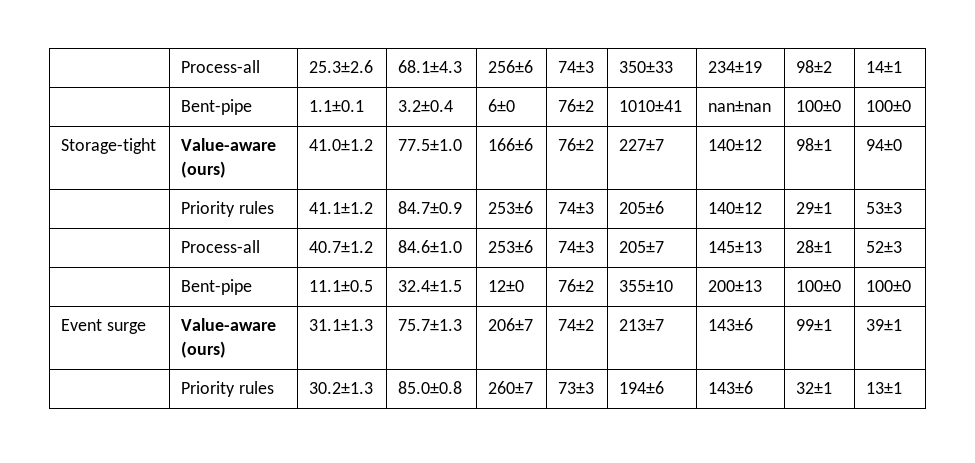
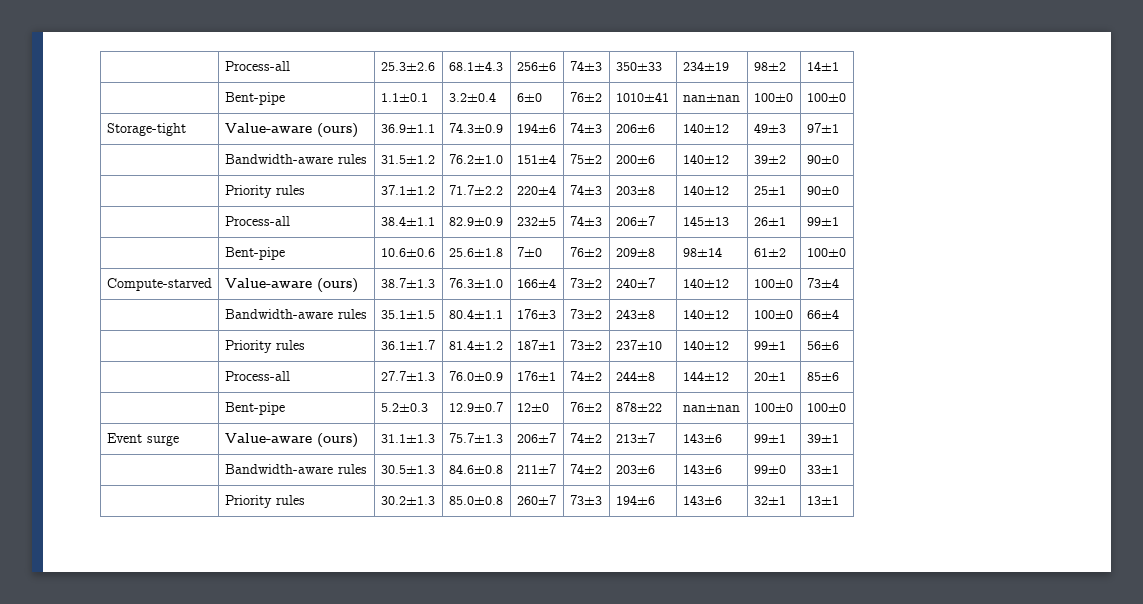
[309,139,374,151] [398,139,463,151] [488,138,534,151] [558,138,595,151] [619,139,665,151] [708,139,763,151] [796,138,833,151] [866,139,903,151] [181,201,274,217] [309,202,374,214] [398,201,463,214] [488,201,534,214] [558,202,595,214] [619,201,665,214] [708,202,763,214] [796,202,833,214] [866,202,903,214] [181,240,261,253] [309,241,374,253] [398,240,463,253] [488,240,534,253] [558,241,595,253] [619,241,665,253] 41.0±1.2 | 77.5±1.0 | 166±6 | 76±2 | 227±7 | 140±12 | 98±1 | 94±0 // | Priority rules | 41.1±1.2 | 84.7±0.9 | 253±6 | 74±3 | 205±6 | 140±12 | 29±1 | 53±3 // | Process-all | 40.7±1.2 | 84.6±1.0 | 253±6 | 74±3 | 205±7 -> [380,124,435,133] [448,123,503,133] [516,123,556,133] [569,123,602,133] [615,124,655,133] [682,123,729,133] [753,123,786,133] [806,123,839,133] [224,154,367,164] [380,155,435,164] [448,154,503,164] [516,154,556,164] [569,154,602,164] [615,155,655,164] [682,154,729,164] [753,155,786,164] [806,155,839,164] [224,185,305,198] [380,185,435,195] [448,185,503,195] [516,185,556,195] [569,185,602,195] [615,186,655,195] [682,185,729,195] [753,186,786,195] [806,186,839,195] [224,216,290,226] [380,216,435,226] [448,217,503,226] [516,217,556,226] [569,216,602,226] [615,216,655,226] 36.9±1.1 | 74.3±0.9 | 194±6 | 74±3 | 206±6 | 140±12 | 49±3 | 97±1 // | Bandwidth-aware rules | 31.5±1.2 | 76.2±1.0 | 151±4 | 75±2 | 200±6 | 140±12 | 39±2 | 90±0 // | Priority rules | 37.1±1.2 | 71.7±2.2 | 220±4 | 74±3 | 203±8 | 140±12 | 25±1 | 90±0 // | Process-all | 38.4±1.1 | 82.9±0.9 | 232±5 | 74±3 | 206±7
[796,240,833,253] [866,241,903,253] [181,279,253,295] [309,280,374,292] [398,280,463,292] 28±1 | 52±3 // | Bent-pipe | 11.1±0.5 | 32.4±1.5 -> [753,217,786,226] [806,217,839,226] [224,247,285,260] [380,248,435,257] [448,248,503,257] [516,247,542,257] [569,247,602,257] [615,248,655,257] [682,247,722,257] [753,248,786,257] [806,248,846,257] [106,278,212,291] [224,278,358,293] [380,278,435,288] [448,278,503,288] [516,278,556,288] [569,278,602,288] [615,278,655,288] [682,278,729,288] [753,279,793,288] [806,278,839,288] [224,309,367,319] [380,310,435,319] [448,309,503,319] [516,309,556,319] [569,309,602,319] [615,309,655,319] [682,309,729,319] [753,310,793,319] [806,309,839,319] [224,340,305,353] [380,340,435,350] [448,340,503,350] [516,340,556,350] [569,340,602,350] [615,340,662,350] [682,340,729,350] [753,341,786,350] [806,341,839,350] [224,371,290,381] [380,371,435,381] [448,371,503,381] [516,371,556,381] [569,371,602,381] [615,371,655,381] [682,371,729,381] [753,372,786,381] [806,372,839,381] [224,402,285,415] [380,403,428,412] [448,402,503,412] 26±1 | 99±1 // | Bent-pipe | 10.6±0.6 | 25.6±1.8 | 7±0 | 76±2 | 209±8 | 98±14 | 61±2 | 100±0 // Compute-starved | Value-aware (ours) | 38.7±1.3 | 76.3±1.0 | 166±4 | 73±2 | 240±7 | 140±12 | 100±0 | 73±4 // | Bandwidth-aware rules | 35.1±1.5 | 80.4±1.1 | 176±3 | 73±2 | 243±8 | 140±12 | 100±0 | 66±4 // | Priority rules | 36.1±1.7 | 81.4±1.2 | 187±1 | 73±2 | 237±10 | 140±12 | 99±1 | 56±6 // | Process-all | 27.7±1.3 | 76.0±0.9 | 176±1 | 74±2 | 244±8 | 144±12 | 20±1 | 85±6 // | Bent-pipe | 5.2±0.3 | 12.9±0.7
[619,280,674,292] [708,280,763,292] 355±10 | 200±13 -> [615,402,662,412] [682,404,740,412] 878±22 | nan±nan
(903, 325) none -> [224,464,367,474] [380,465,435,474] [448,464,503,474] [516,464,556,474] [569,464,602,474] [615,465,655,474] [682,464,722,474] [753,465,786,474] [806,465,839,474] // | Bandwidth-aware rules | 30.5±1.3 | 84.6±0.8 | 211±7 | 74±2 | 203±6 | 143±6 | 99±0 | 33±1

